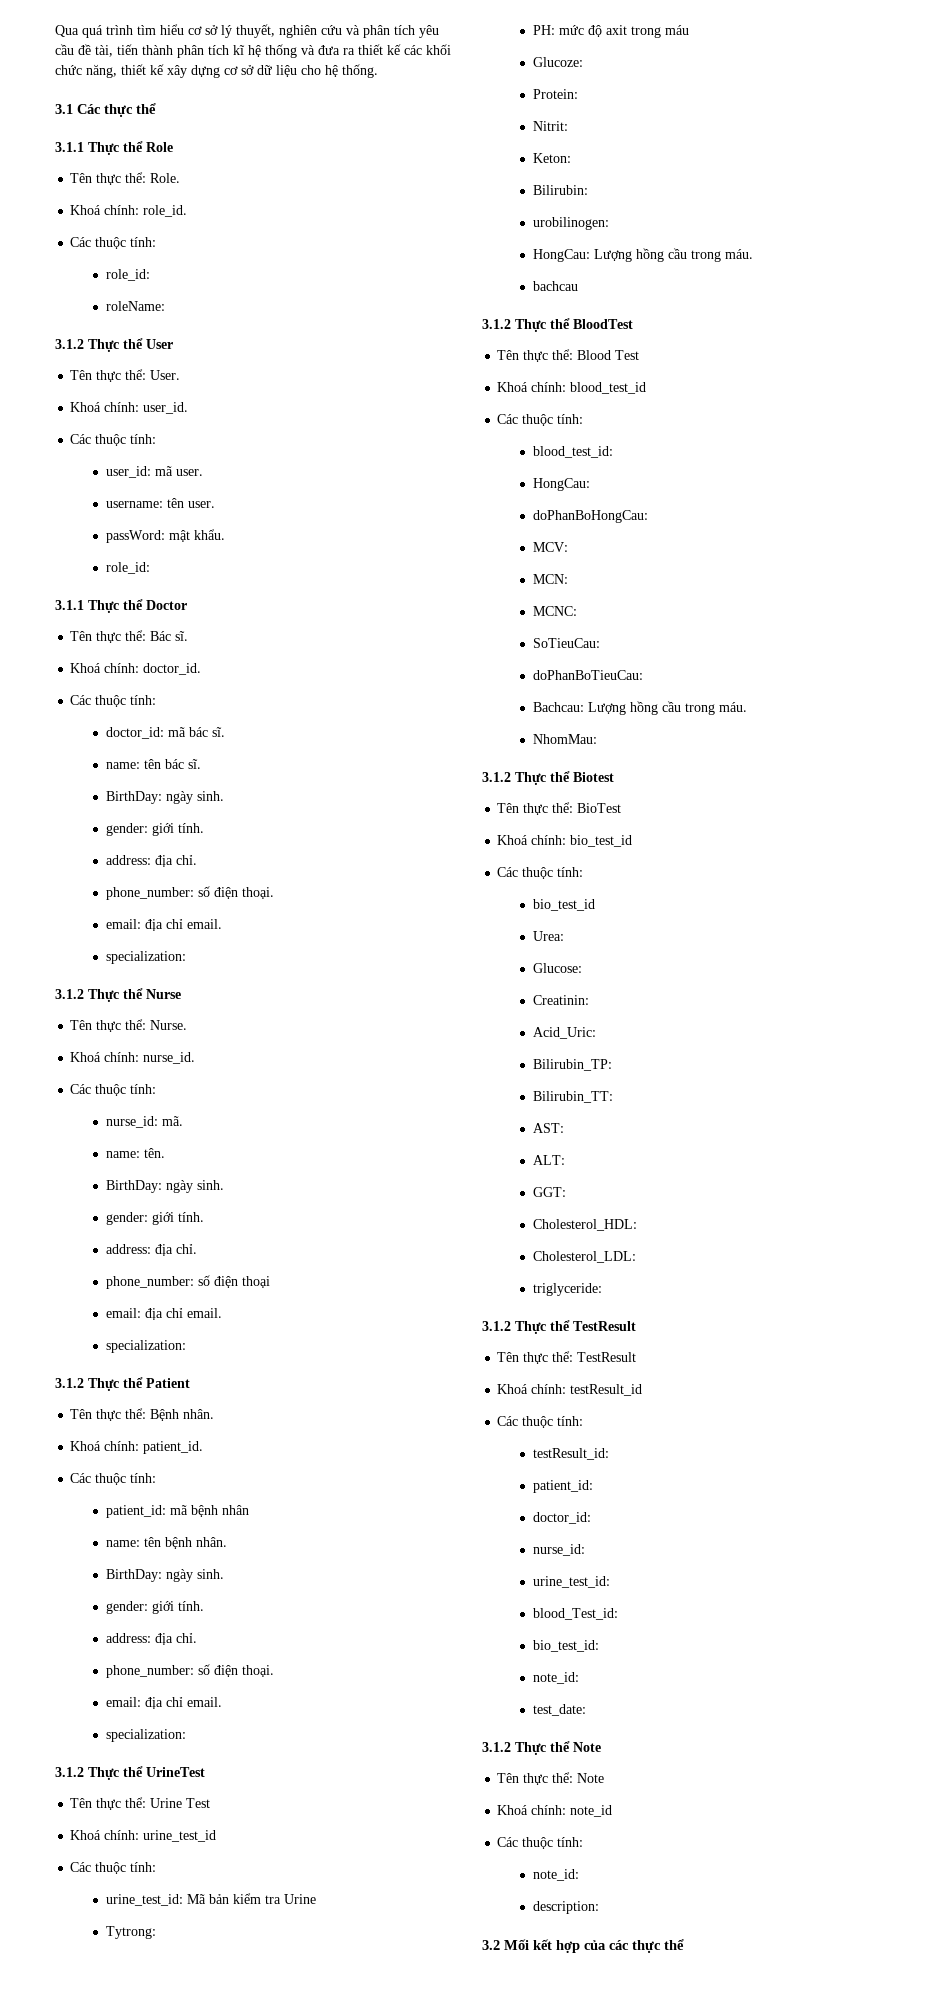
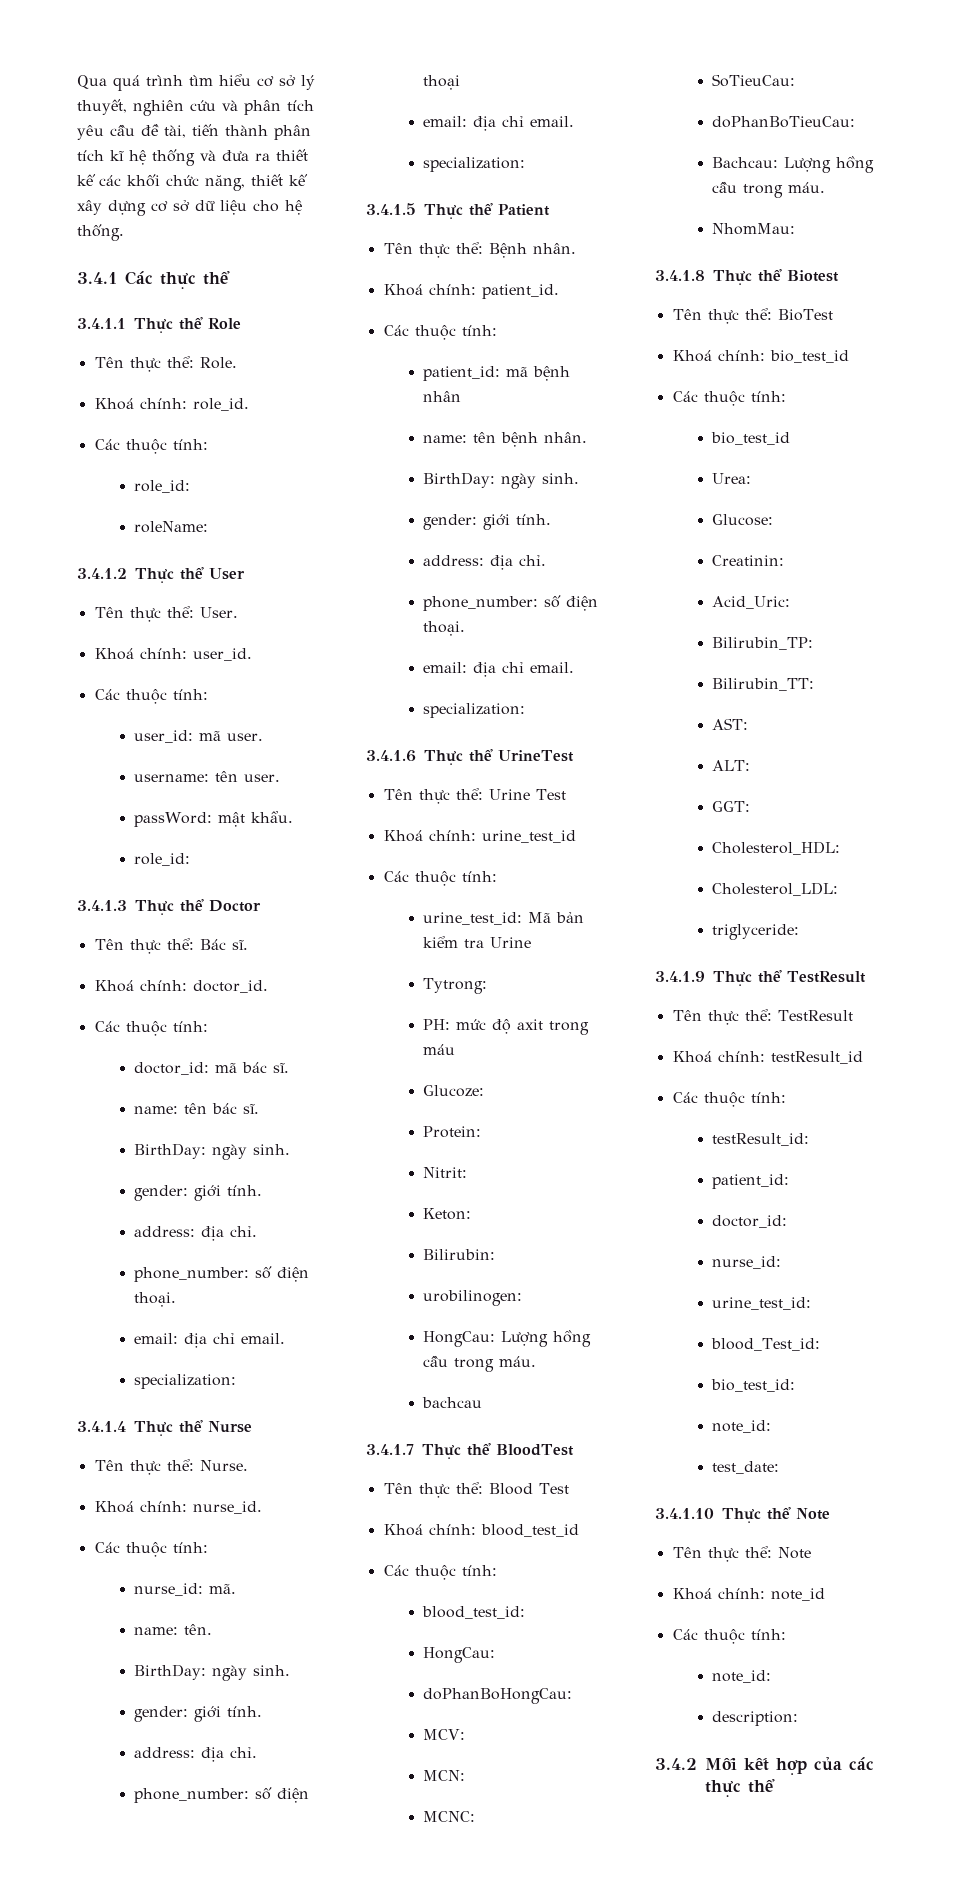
[55,104,73,114] 3.1 -> [77,272,117,284] 3.4.1
[55,142,84,152] 3.1.1 -> [77,318,126,329] 3.4.1.1
[55,339,84,349] 3.1.2 -> [77,568,127,579] 3.4.1.2
[55,600,84,610] 3.1.1 -> [77,900,127,911] 3.4.1.3
[55,989,84,999] 3.1.2 -> [77,1421,126,1432] 3.4.1.4
[55,1378,84,1388] 3.1.2 -> [366,203,416,215] 3.4.1.5
[55,1767,84,1777] 3.1.2 -> [366,750,416,762] 3.4.1.6
[482,319,511,329] 3.1.2 -> [366,1444,414,1455] 3.4.1.7
[482,772,511,782] 3.1.2 -> [655,270,705,281] 3.4.1.8
[482,1321,511,1331] 3.1.2 -> [655,971,705,982] 3.4.1.9
[482,1742,511,1752] 3.1.2 -> [655,1508,714,1519] 3.4.1.10
[482,1940,500,1950] 3.2 -> [655,1758,697,1770] 3.4.2

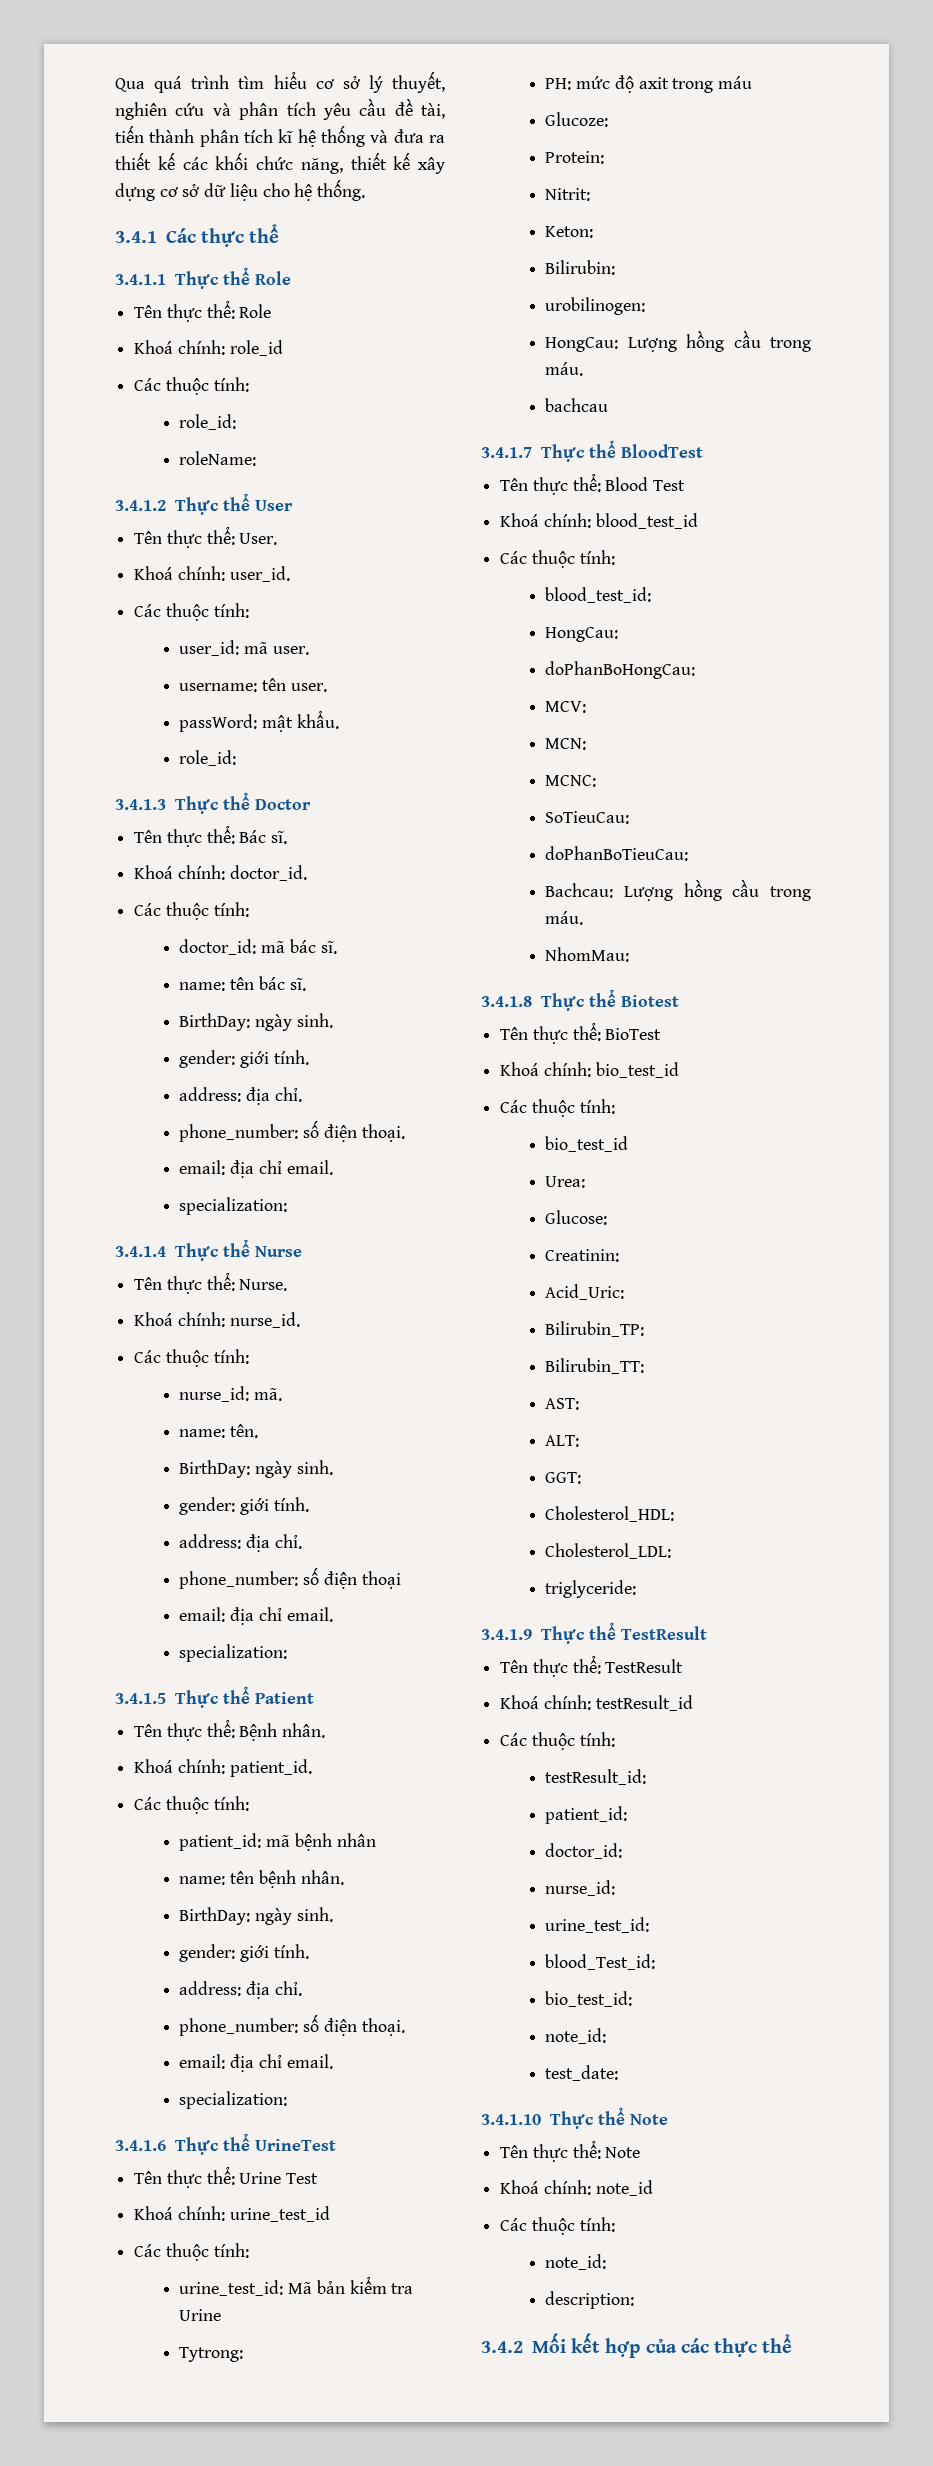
[199,357,237,369] [94,398,249,411] Role. // Khoá chính: role_id. -> [239,304,272,318] [134,340,283,356] Role // Khoá chính: role_id

